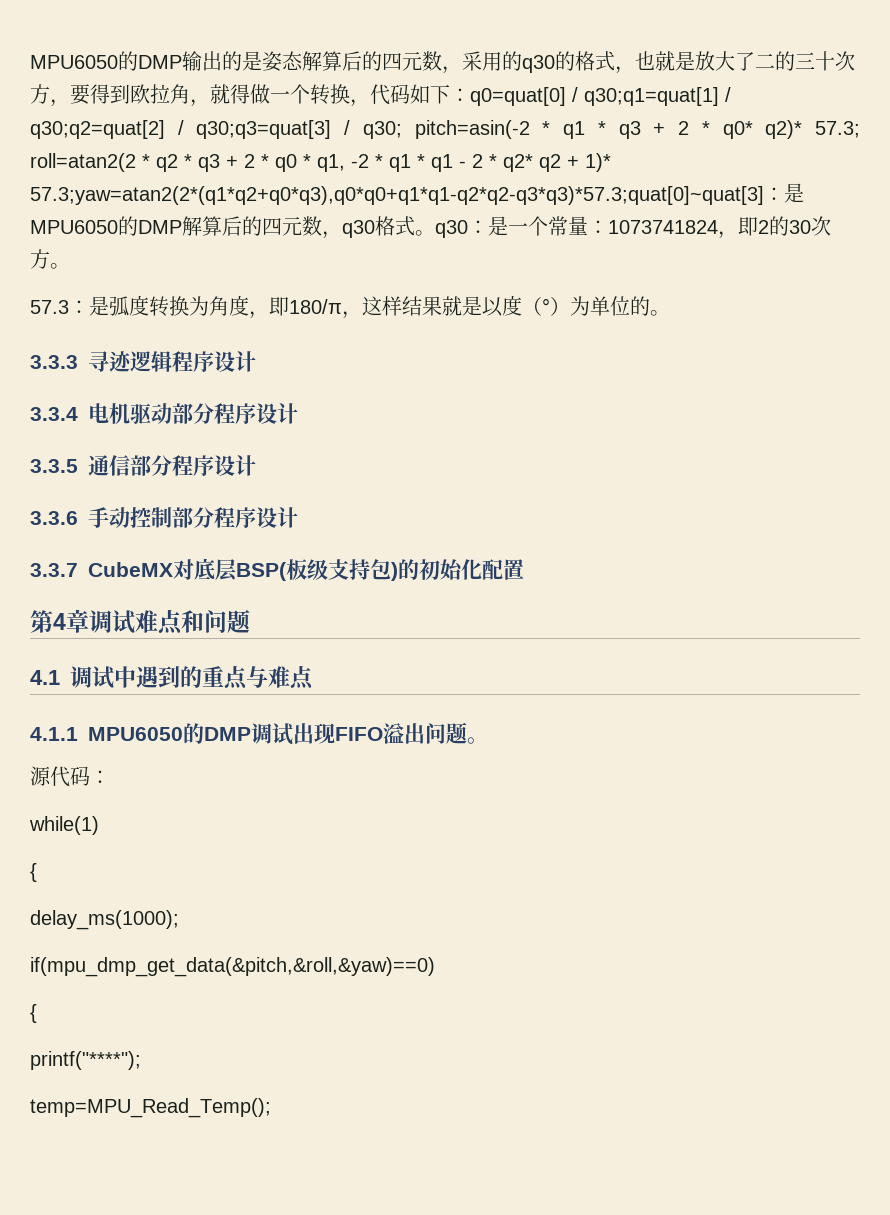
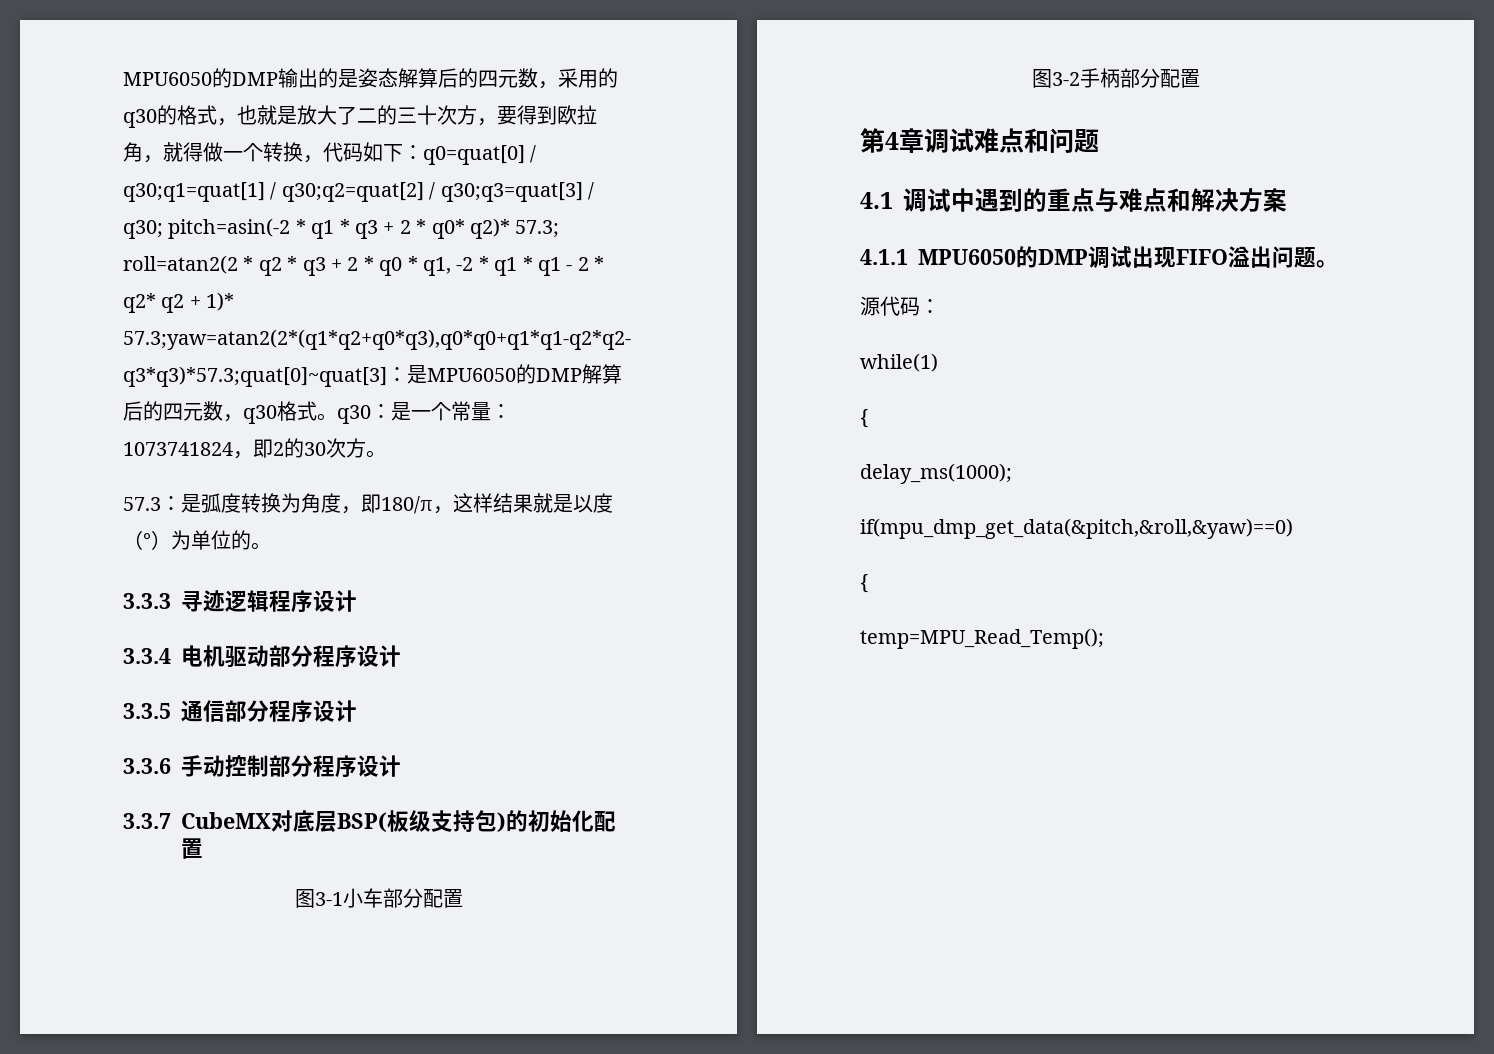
(524, 569) none -> [294,888,463,908] [1031,68,1200,88] // 图3-1小车部分配置 // 图3-2手柄部分配置
(314, 678) none -> [1167,188,1287,212] 和解决方案
[30,1051,141,1070] // printf("****"); -> (869, 583) none

